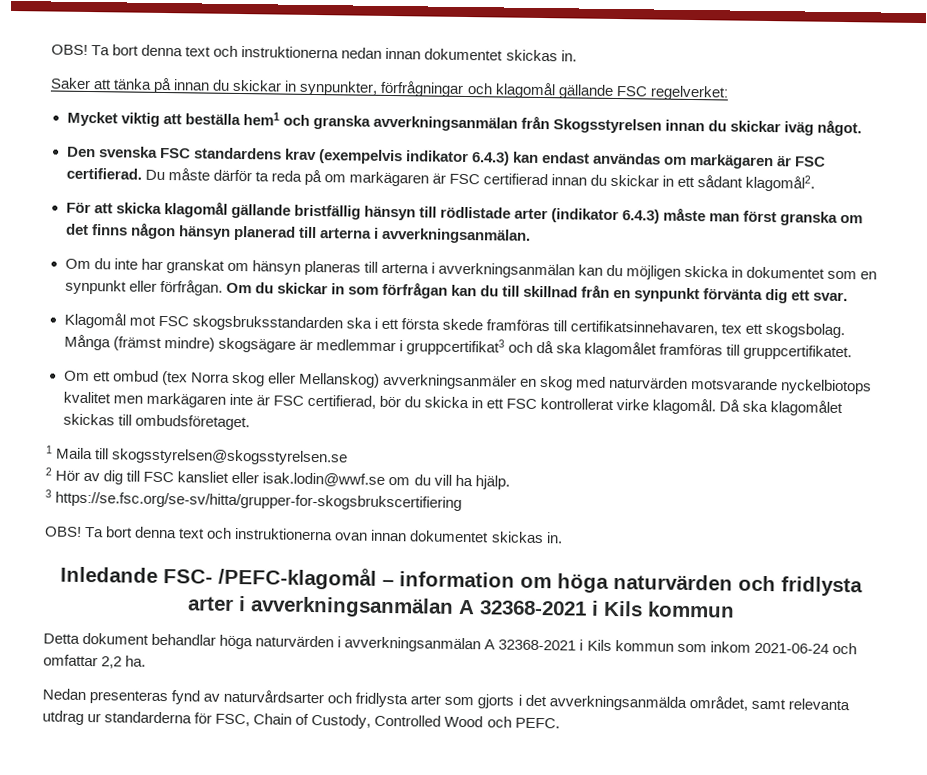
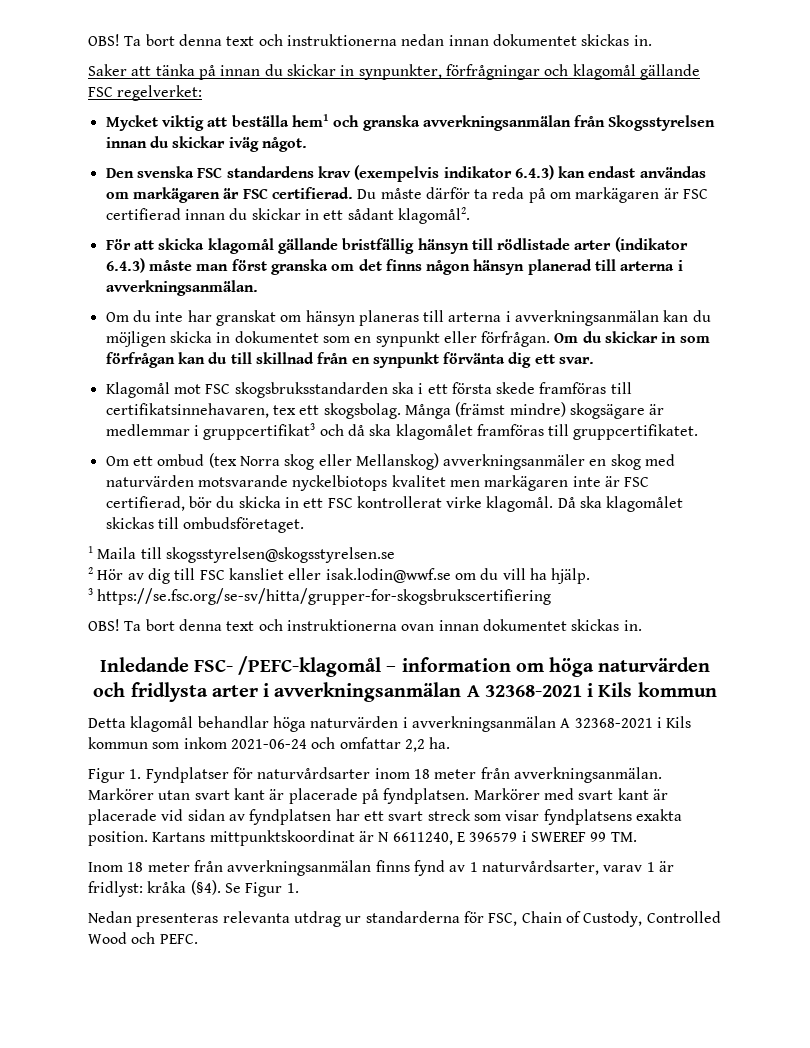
[82,632,150,645] dokument -> [130,716,194,732] klagomål
[42,688,786,711] Nedan presenteras fynd av naturvårdsarter och fridlysta arter som gjorts i det avverkningsanmälda området, samt -> [88,767,662,783] [88,788,668,804] [88,809,682,825] [88,830,637,846] [88,860,674,876] [88,880,299,897] [88,911,219,927] Figur 1. Fyndplatser för naturvårdsarter inom 18 meter från avverkningsanmälan. Markörer utan svart kant är placerade på fyndplatsen. Markörer med svart kant är placerade vid sidan av fyndplatsen har ett svart streck som visar fyndplatsens exakta position. Kartans mittpunktskoordinat är N 6611240, E 396579 i SWEREF 99 TM. // Inom 18 meter från avverkningsanmälan finns fynd av 1 naturvårdsarter, varav 1 är fridlyst: kråka (§4). Se Figur 1. // Nedan presenteras

